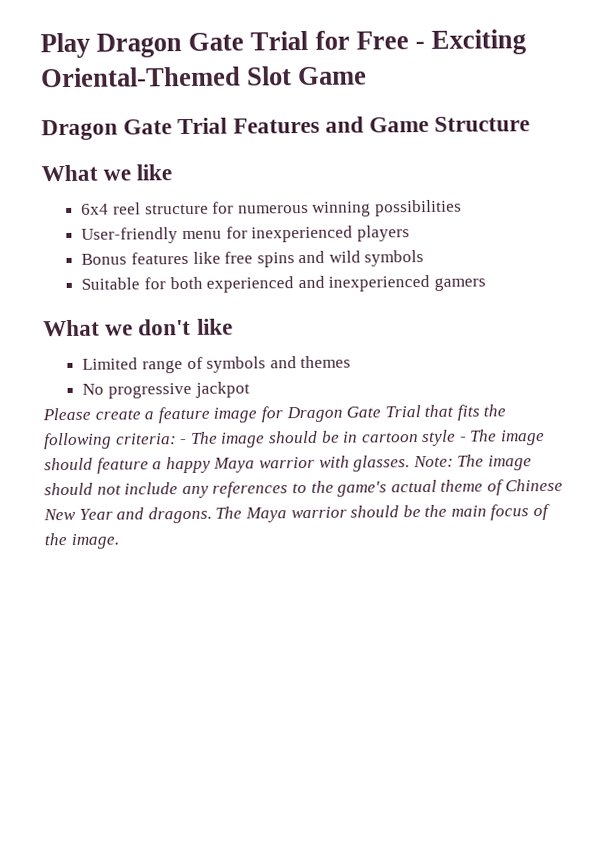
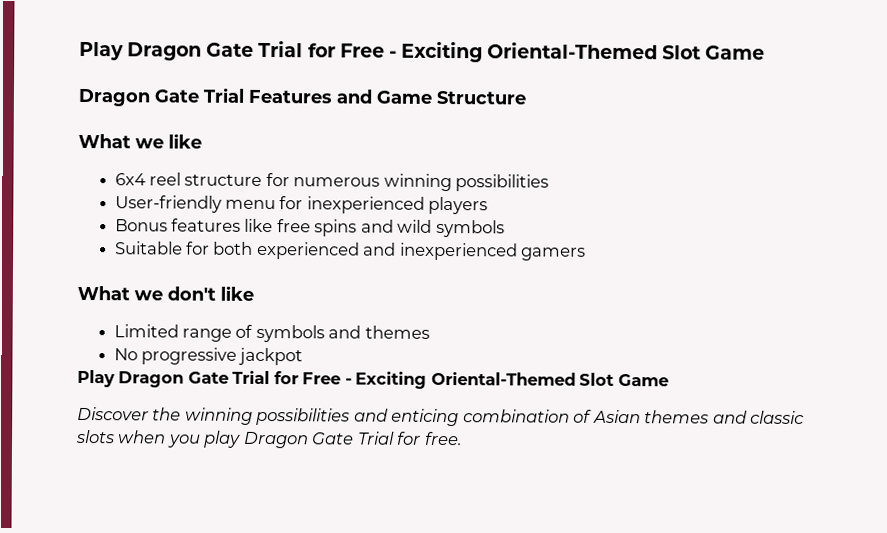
[42,404,507,424] [44,429,546,450] [44,454,532,474] [44,478,564,499] [43,503,551,524] [44,533,119,549] Please create a feature image for Dragon Gate Trial that fits the following criteria: - The image should be in cartoon style - The image should feature a happy Maya warrior with glasses. Note: The image should not include any references to the game's actual theme of Chinese New Year and dragons. The Maya warrior should be the main focus of the image. -> [77,369,669,389] [77,406,806,427] [76,429,463,449] Play Dragon Gate Trial for Free - Exciting Oriental-Themed Slot Game // Discover the winning possibilities and enticing combination of Asian themes and classic slots when you play Dragon Gate Trial for free.

